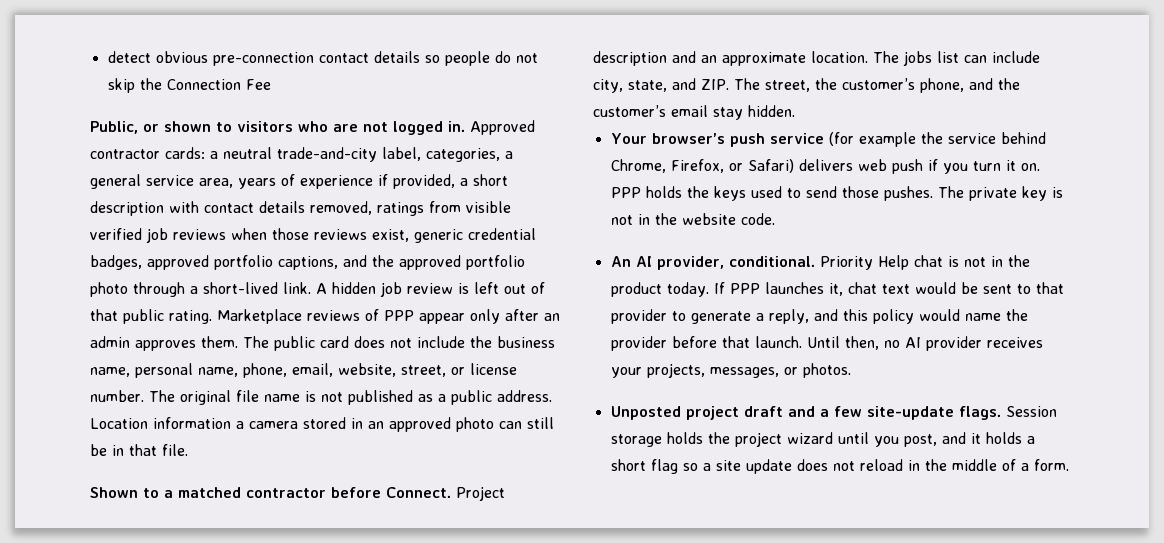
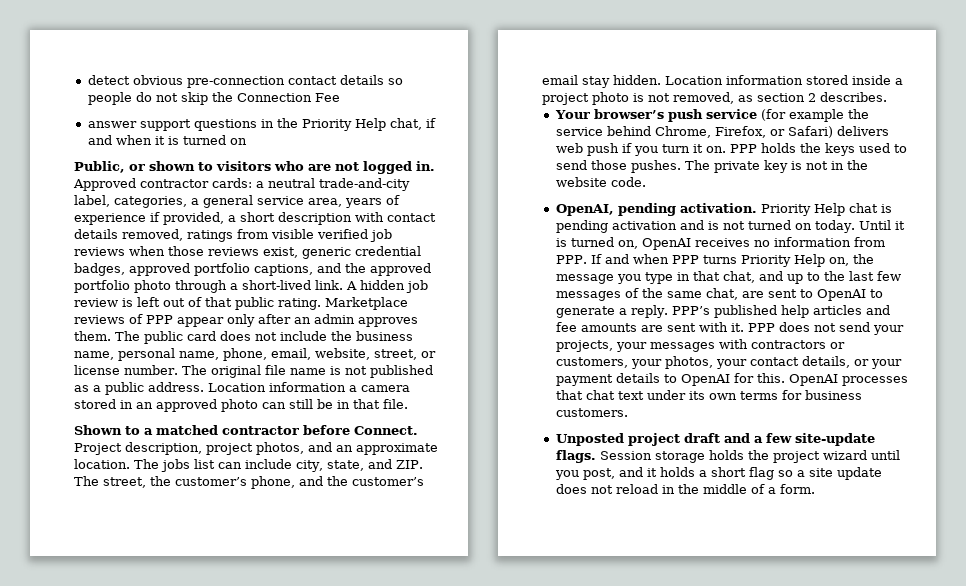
(271, 84) none -> [87,118,436,131] [87,135,247,145] // answer support questions in the Priority Help chat, if and when it is turned on
[593,51,667,66] description -> [125,442,304,455] description, project photos,
(795, 111) none -> [665,75,903,85] [542,92,887,105] Location information stored inside a project photo is not removed, as section 2 describes.
[610,255,1030,270] [610,282,1064,297] [610,309,1028,324] [610,336,1043,351] [610,363,851,378] An AI provider, conditional. Priority Help chat is not in the product today. If PPP launches it, chat text would be sent to that provider to generate a reply, and this policy would name the provider before that launch. Until then, no AI provider receives your projects, messages, or photos. -> [555,203,892,216] [555,220,905,233] [555,237,885,250] [555,254,874,267] [555,271,901,284] [555,288,883,301] [555,305,890,318] [555,322,904,335] [555,339,845,352] [555,356,902,369] [555,373,908,386] [555,390,862,400] [555,408,628,417] OpenAI, pending activation. Priority Help chat is pending activation and is not turned on today. Until it is turned on, OpenAI receives no information from PPP. If and when PPP turns Priority Help on, the message you type in that chat, and up to the last few messages of the same chat, are sent to OpenAI to generate a reply. PPP’s published help articles and fee amounts are sent with it. PPP does not send your projects, your messages with contractors or customers, your photos, your contact details, or your payment details to OpenAI for this. OpenAI processes that chat text under its own terms for business customers.

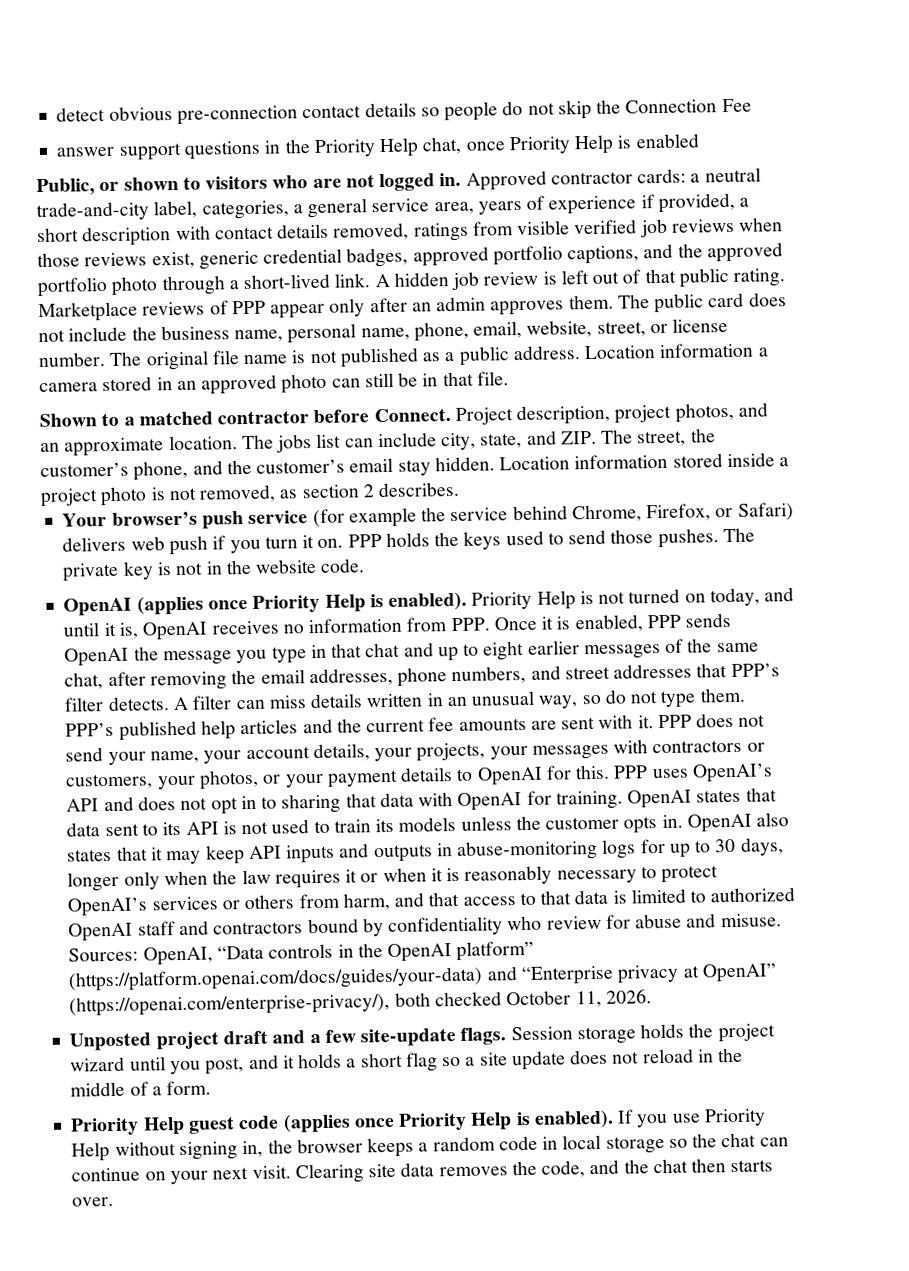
[425,118,436,128] [87,135,247,145] if and when it is turned on -> [465,133,699,155] once Priority Help is enabled
[555,203,892,216] [555,220,905,233] [555,237,638,249] OpenAI, pending activation. Priority Help chat is pending activation and is not turned on today. Until it is turned on, -> [63,587,795,616] [63,622,139,639] OpenAI (applies once Priority Help is enabled). Priority Help is not turned on today, and until it is,
[590,254,849,267] If and when PPP turns Priority Help on, -> [493,612,732,633] [64,647,130,667] Once it is enabled, PPP sends OpenAI
[722,271,755,283] chat, -> [365,642,401,658] chat
[823,271,901,281] the last few -> [483,640,580,661] eight earlier
[741,289,883,301] [555,305,668,318] are sent to OpenAI to generate a reply. -> [107,663,780,691] [64,687,745,712] after removing the email addresses, phone numbers, and street addresses that PPP’s filter detects. A filter can miss details written in an unusual way, so do not type them.
(890, 310) none -> [336,718,426,733] the current
(904, 330) none -> [149,743,413,764] name, your account details, your
[715,356,850,369] your contact details, -> (259, 779) none
[788,374,908,386] [555,390,862,400] [555,408,628,417] OpenAI processes that chat text under its own terms for business customers. -> [613,763,773,783] [66,787,777,815] [66,812,790,837] [67,837,784,865] [67,865,719,892] [67,887,796,917] [68,913,782,942] [68,940,535,966] [68,963,777,992] [69,989,652,1017] PPP uses OpenAI’s API and does not opt in to sharing that data with OpenAI for training. OpenAI states that data sent to its API is not used to train its models unless the customer opts in. OpenAI also states that it may keep API inputs and outputs in abuse-monitoring logs for up to 30 days, longer only when the law requires it or when it is reasonably necessary to protect OpenAI’s services or others from harm, and that access to that data is limited to authorized OpenAI staff and contractors bound by confidentiality who review for abuse and misuse. Sources: OpenAI, “Data controls in the OpenAI platform” (https://platform.openai.com/docs/guides/your-data) and “Enterprise privacy at OpenAI” (https://openai.com/enterprise-privacy/), both checked October 11, 2026.
(815, 489) none -> [70,1108,766,1136] [71,1132,789,1162] [71,1158,774,1185] [72,1196,115,1207] // Priority Help guest code (applies once Priority Help is enabled). If you use Priority Help without signing in, the browser keeps a random code in local storage so the chat can continue on your next visit. Clearing site data removes the code, and the chat then starts over.

